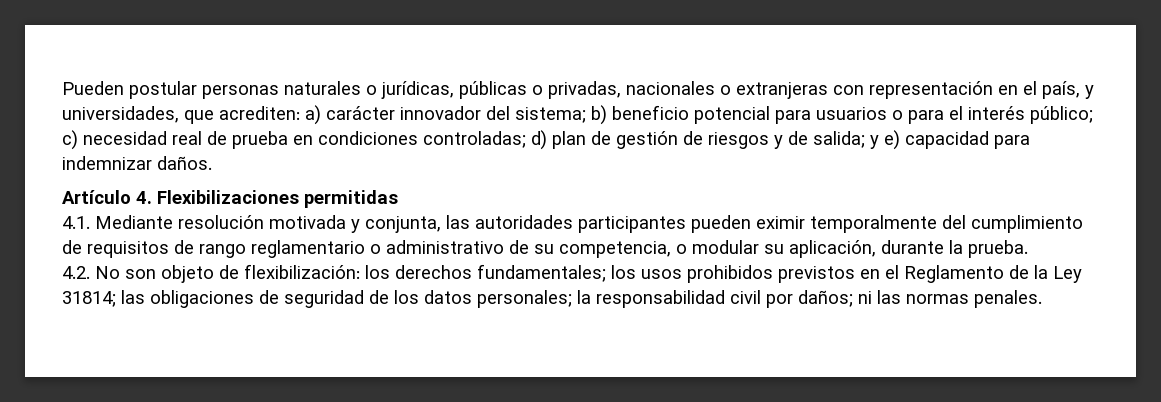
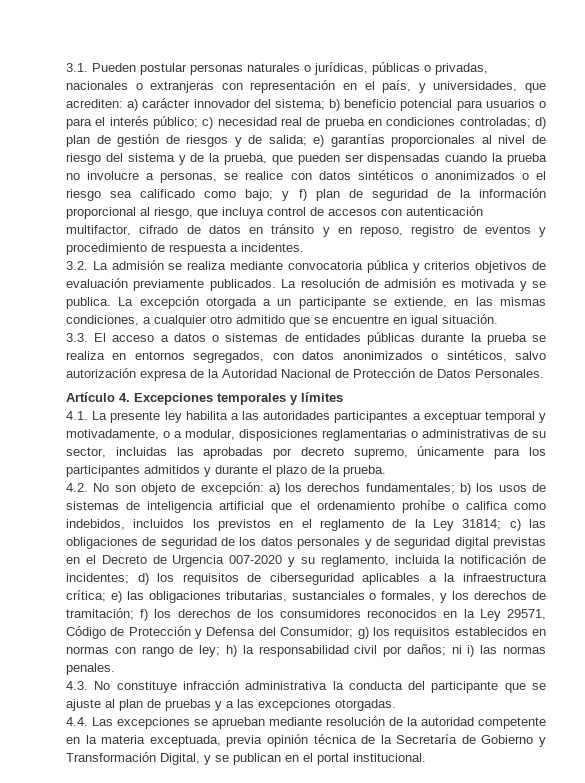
(62, 88) none -> [66,63,88,72] 3.1.
[870,130,1030,150] [62,156,212,170] [62,190,398,208] [62,215,1083,233] [62,240,944,258] y e) capacidad para indemnizar daños. // Artículo 4. Flexibilizaciones permitidas // 4.1. Mediante resolución motivada y conjunta, las autoridades participantes pueden eximir temporalmente del cumplimiento de requisitos de rango reglamentario o administrativo de su competencia, o modular su aplicación, durante -> [313,134,546,147] [66,153,547,165] [66,170,546,183] [66,188,546,201] [66,206,483,219] [66,224,546,237] [66,243,304,255] [66,260,546,273] [66,278,546,291] [66,296,546,309] [66,314,498,327] [66,332,546,345] [66,350,546,363] [66,368,544,381] [66,392,343,405] [66,411,546,423] [66,429,546,441] [66,446,546,459] [66,465,325,477] e) garantías proporcionales al nivel de riesgo del sistema y de la prueba, que pueden ser dispensadas cuando la prueba no involucre a personas, se realice con datos sintéticos o anonimizados o el riesgo sea calificado como bajo; y f) plan de seguridad de la información proporcional al riesgo, que incluya control de accesos con autenticación multifactor, cifrado de datos en tránsito y en reposo, registro de eventos y procedimiento de respuesta a incidentes. // 3.2. La admisión se realiza mediante convocatoria pública y criterios objetivos de evaluación previamente publicados. La resolución de admisión es motivada y se publica. La excepción otorgada a un participante se extiende, en las mismas condiciones, a cualquier otro admitido que se encuentre en igual situación. // 3.3. El acceso a datos o sistemas de entidades públicas durante la prueba se realiza en entornos segregados, con datos anonimizados o sintéticos, salvo autorización expresa de la Autoridad Nacional de Protección de Datos Personales. // Artículo 4. Excepciones temporales y límites // 4.1. La presente ley habilita a las autoridades participantes a exceptuar temporal y motivadamente, o a modular, disposiciones reglamentarias o administrativas de su sector, incluidas las aprobadas por decreto supremo, únicamente para los participantes admitidos y durante el plazo de
[244,264,360,279] flexibilización: -> [200,482,280,495] excepción: a)
(606, 273) none -> [460,483,472,495] b)
[687,265,773,283] prohibidos -> [532,483,547,492] [66,500,546,513] [66,519,210,530] de sistemas de inteligencia artificial que el ordenamiento prohíbe o califica como indebidos, incluidos los
[904,265,1004,283] Reglamento -> [320,519,384,531] reglamento
(116, 299) none -> [509,519,521,531] c)
[477,290,572,308] personales; -> [297,537,547,549] [66,554,546,567] [66,573,547,585] [66,590,547,603] [66,608,546,621] [66,626,547,639] [66,645,237,657] personales y de seguridad digital previstas en el Decreto de Urgencia 007-2020 y su reglamento, incluida la notificación de incidentes; d) los requisitos de ciberseguridad aplicables a la infraestructura crítica; e) las obligaciones tributarias, sustanciales o formales, y los derechos de tramitación; f) los derechos de los consumidores reconocidos en la Ley 29571, Código de Protección y Defensa del Consumidor; g) los requisitos establecidos en normas con rango de ley; h)
(872, 297) none -> [467,645,475,657] i)
(1042, 299) none -> [66,680,546,693] [66,699,396,711] [66,716,546,729] [66,734,546,747] [66,752,426,765] // 4.3. No constituye infracción administrativa la conducta del participante que se ajuste al plan de pruebas y a las excepciones otorgadas. // 4.4. Las excepciones se aprueban mediante resolución de la autoridad competente en la materia exceptuada, previa opinión técnica de la Secretaría de Gobierno y Transformación Digital, y se publican en el portal institucional.

